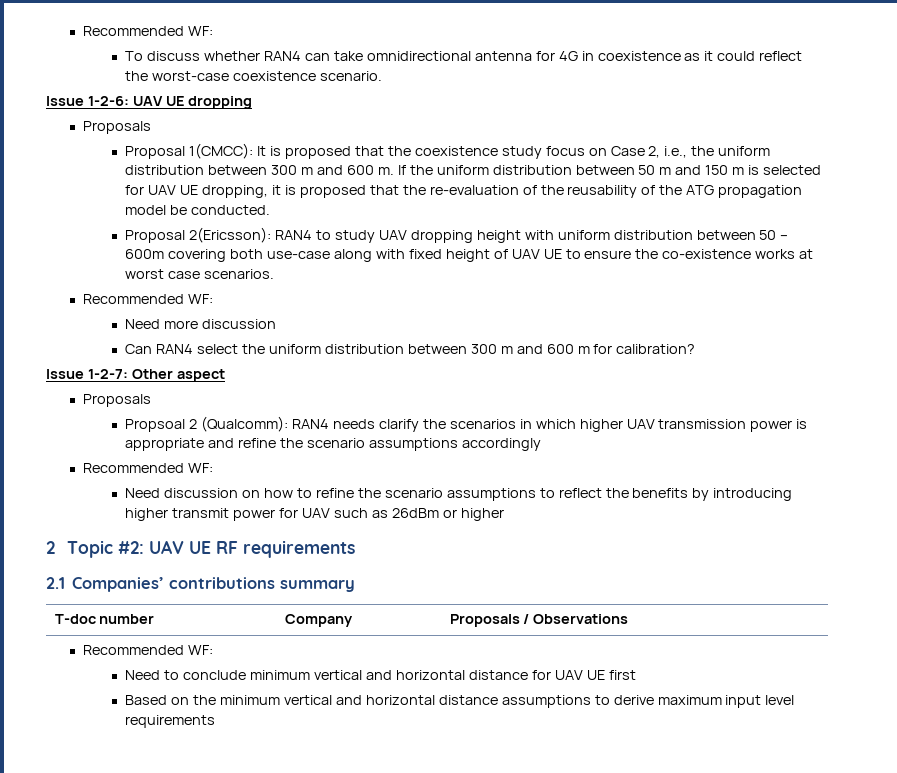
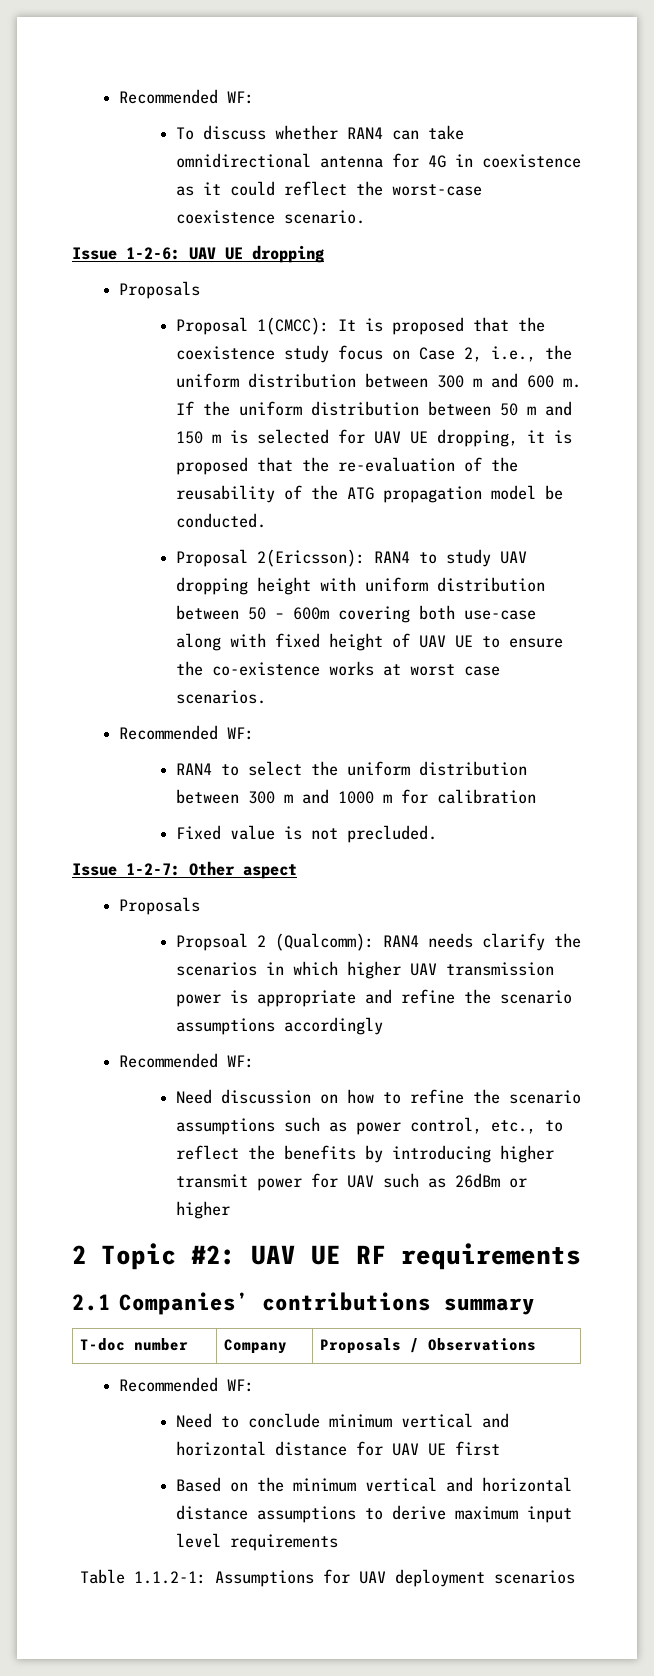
[125,319,277,329] [125,344,194,354] Need more discussion // Can RAN4 -> [175,763,239,776] RAN4 to
[546,344,574,354] 600 -> [337,791,374,804] 1000
[616,344,696,354] calibration? -> [436,789,536,804] [175,825,437,843] calibration // Fixed value is not precluded.
(536, 494) none -> [283,1117,536,1135] such as power control, etc.,
(216, 721) none -> [79,1569,575,1587] // Table 1.1.2-1: Assumptions for UAV deployment scenarios

